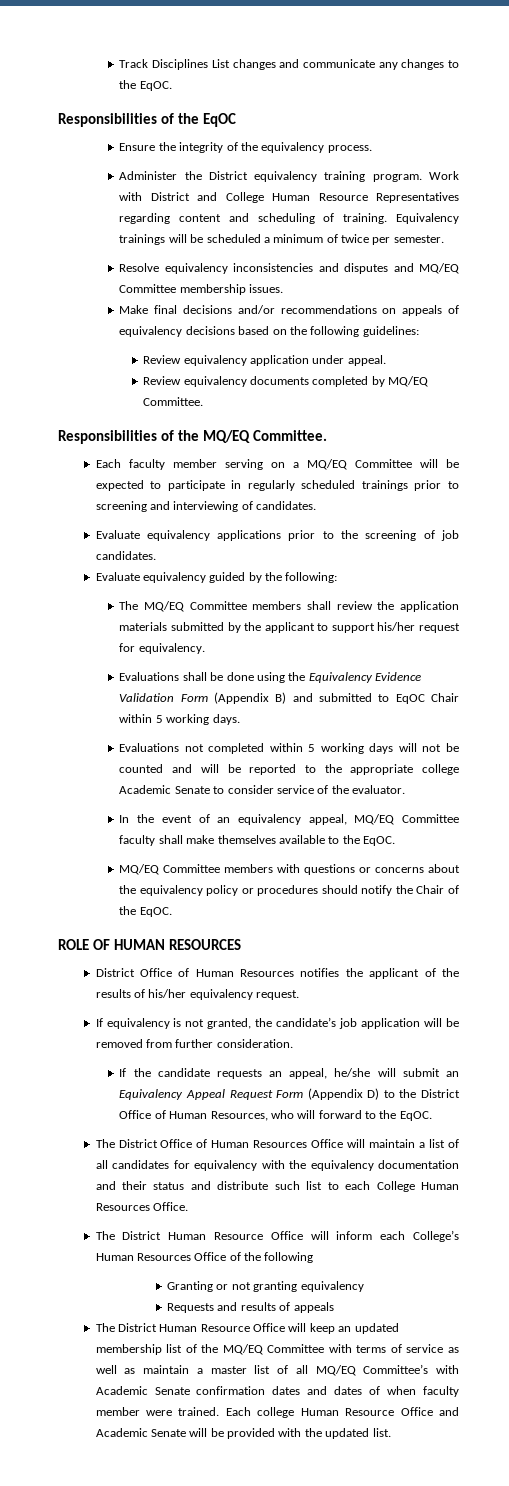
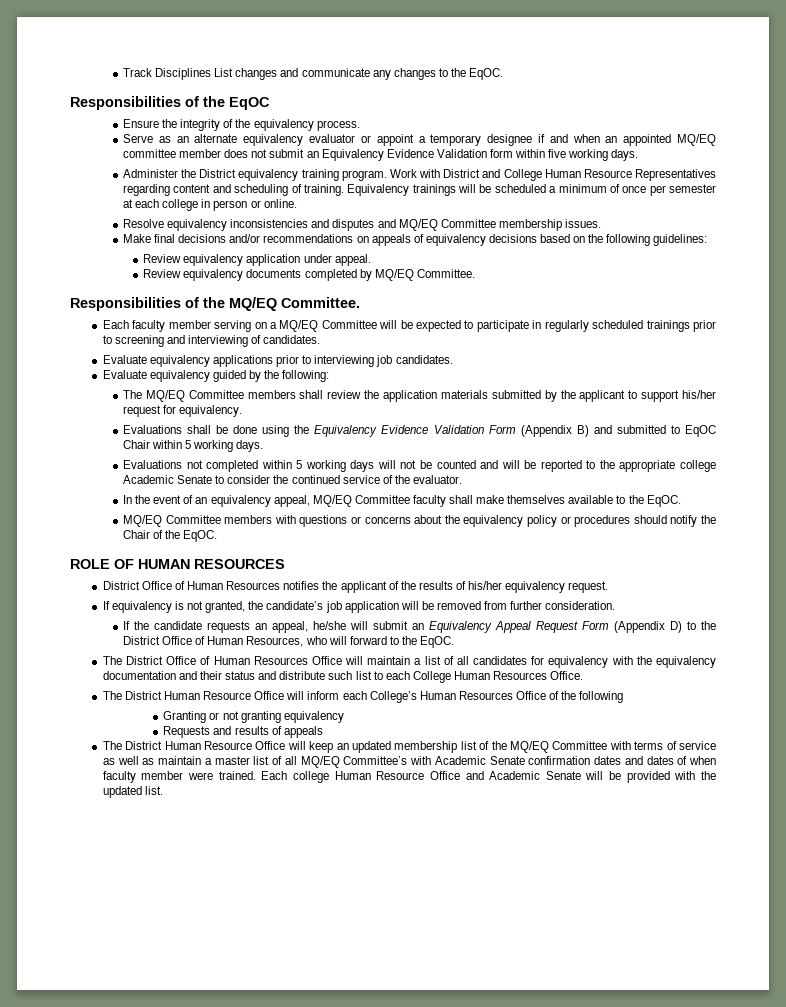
(372, 149) none -> [123,134,716,146] [123,149,639,161] // Serve as an alternate equivalency evaluator or appoint a temporary designee if and when an appointed MQ/EQ committee member does not submit an Equivalency Evidence Validation form within five working days.
[341,234,444,245] twice per semester. -> [622,184,716,196] [123,199,297,211] once per semester at each college in person or online.
[341,530,435,541] the screening of -> [314,355,375,367] interviewing
(274, 789) none -> [273,475,340,484] the continued

